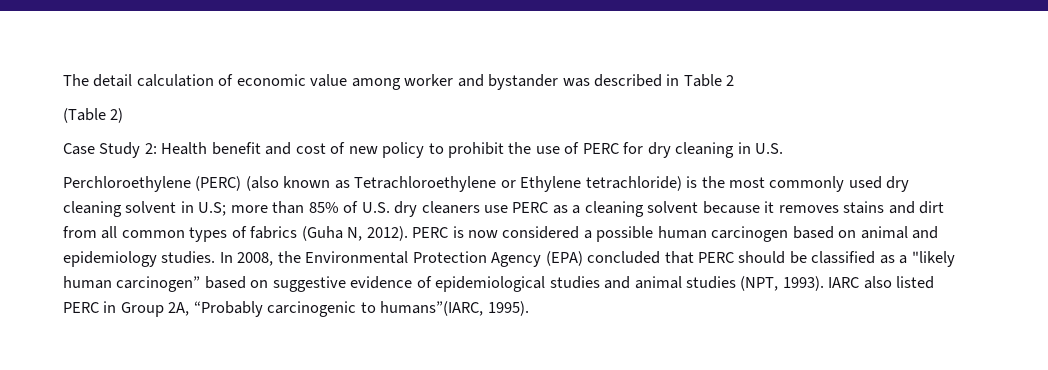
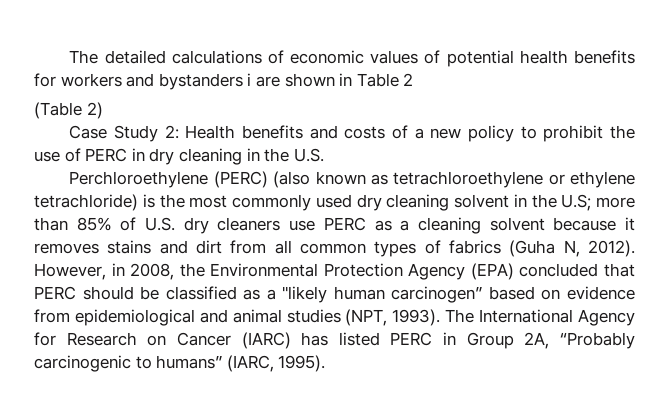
[63,74,663,90] The detail calculation of economic value among worker and bystander was described -> [69,50,635,67] [34,73,335,90] The detailed calculations of economic values of potential health benefits for workers and bystanders i are shown
[211,142,346,155] benefit and cost of -> [242,125,424,139] benefits and costs of a
[623,142,644,154] for -> [131,148,145,161] in
(751, 148) none -> [264,148,290,162] the
[354,176,582,192] Tetrachloroethylene or Ethylene -> [393,171,635,188] tetrachloroethylene or ethylene
(194, 207) none -> [531,194,557,208] the
[412,226,939,242] [63,251,233,267] PERC is now considered a possible human carcinogen based on animal and epidemiology studies. In -> [34,263,125,280] However, in
[272,276,600,292] suggestive evidence of epidemiological studies -> [567,286,635,300] [34,309,195,326] evidence from epidemiological
[828,276,892,289] IARC also -> [445,309,635,326] [34,332,329,349] The International Agency for Research on Cancer (IARC) has
[380,301,484,316] humans”(IARC, -> [156,355,274,372] humans” (IARC,

